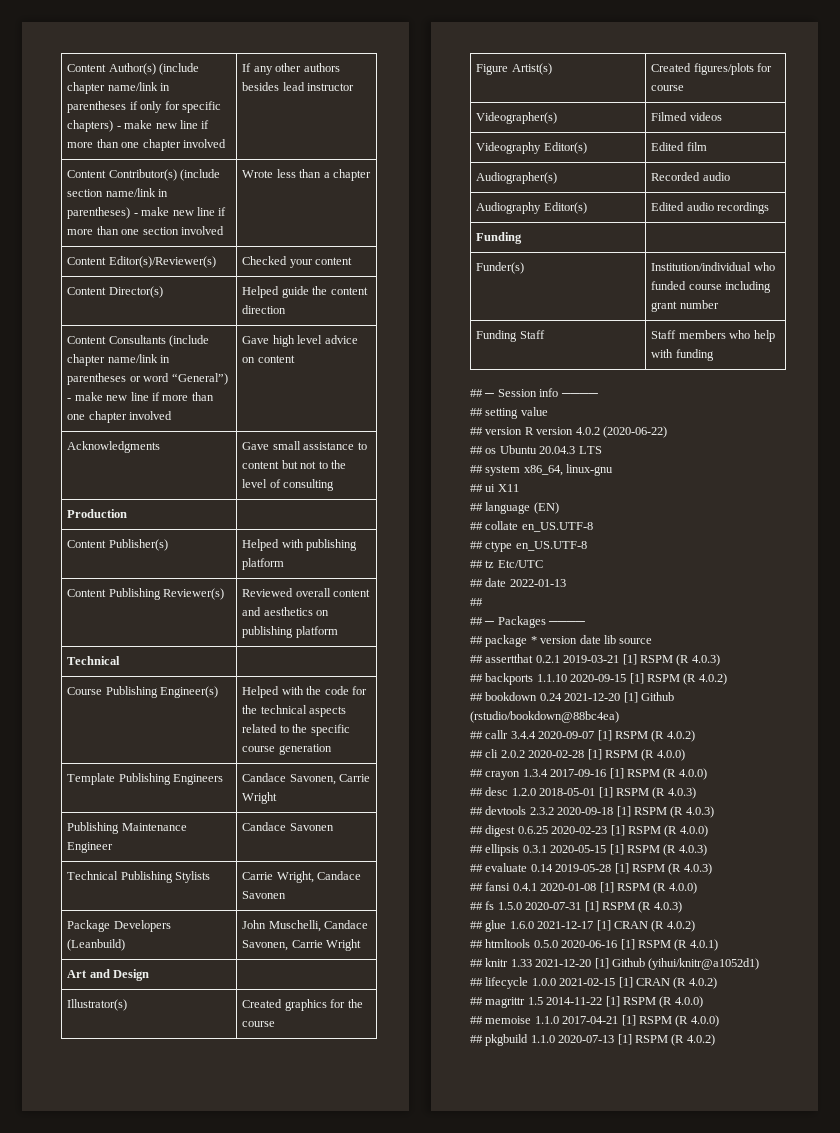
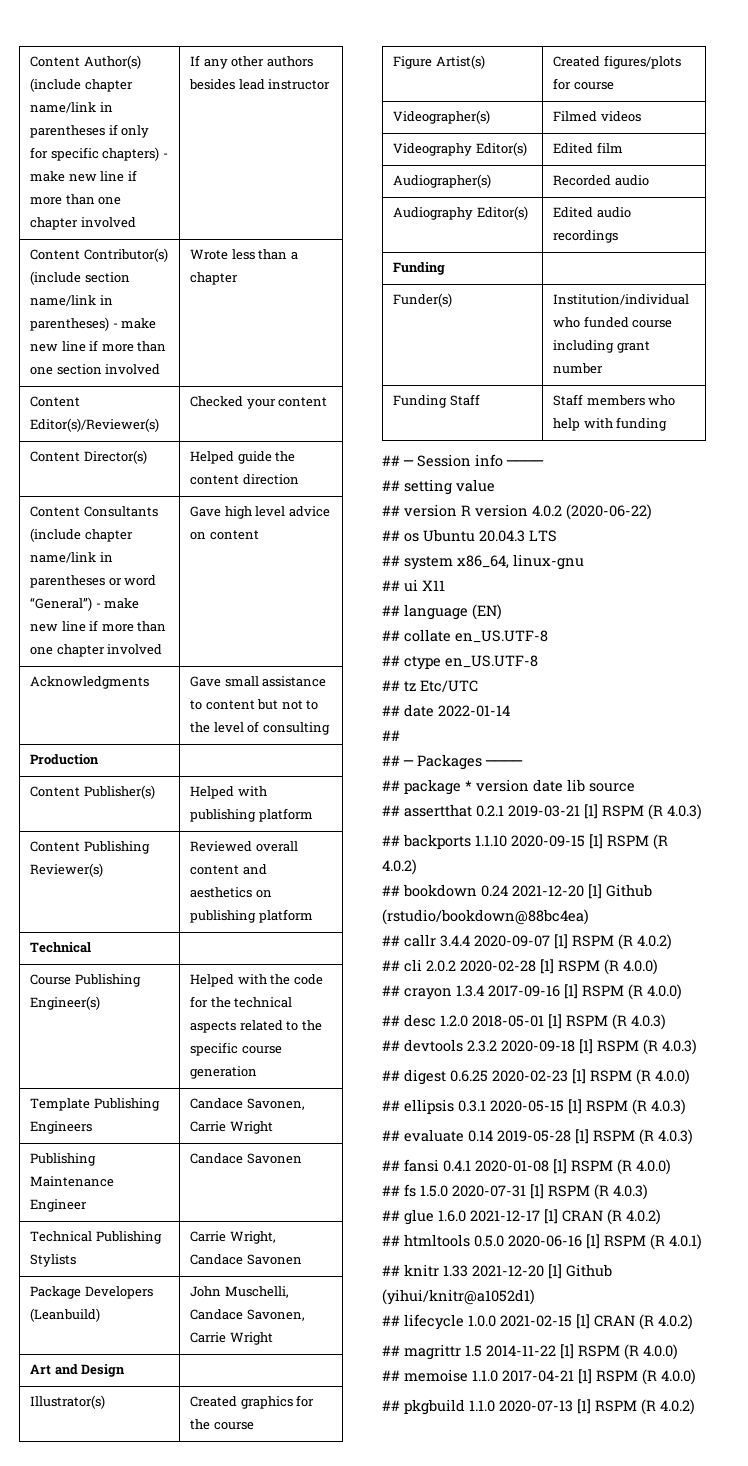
[509,579,566,587] 2022-01-13 -> [438,705,510,717] 2022-01-14

